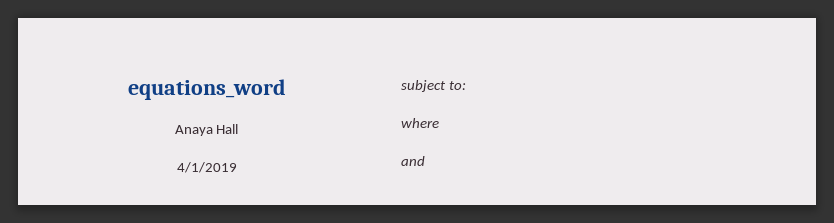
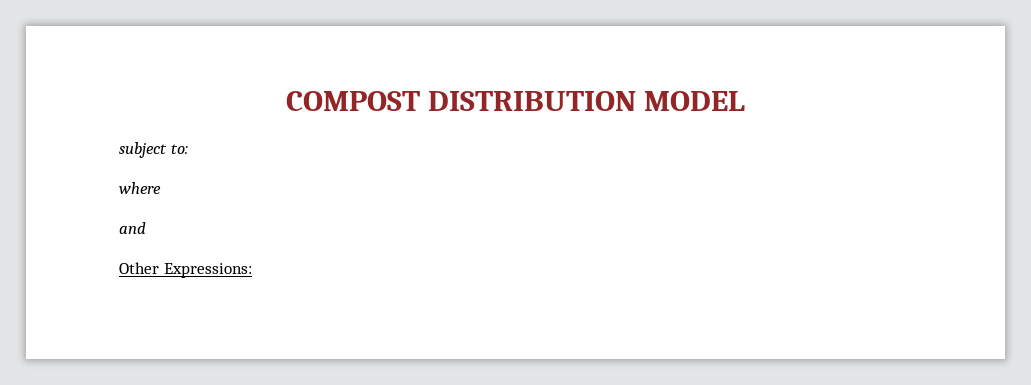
[127,79,286,100] [174,124,239,136] [176,162,237,173] equations_word // Anaya Hall // 4/1/2019 -> [285,91,746,111] COMPOST DISTRIBUTION MODEL
(425, 161) none -> [119,262,252,278] // Other Expressions:

